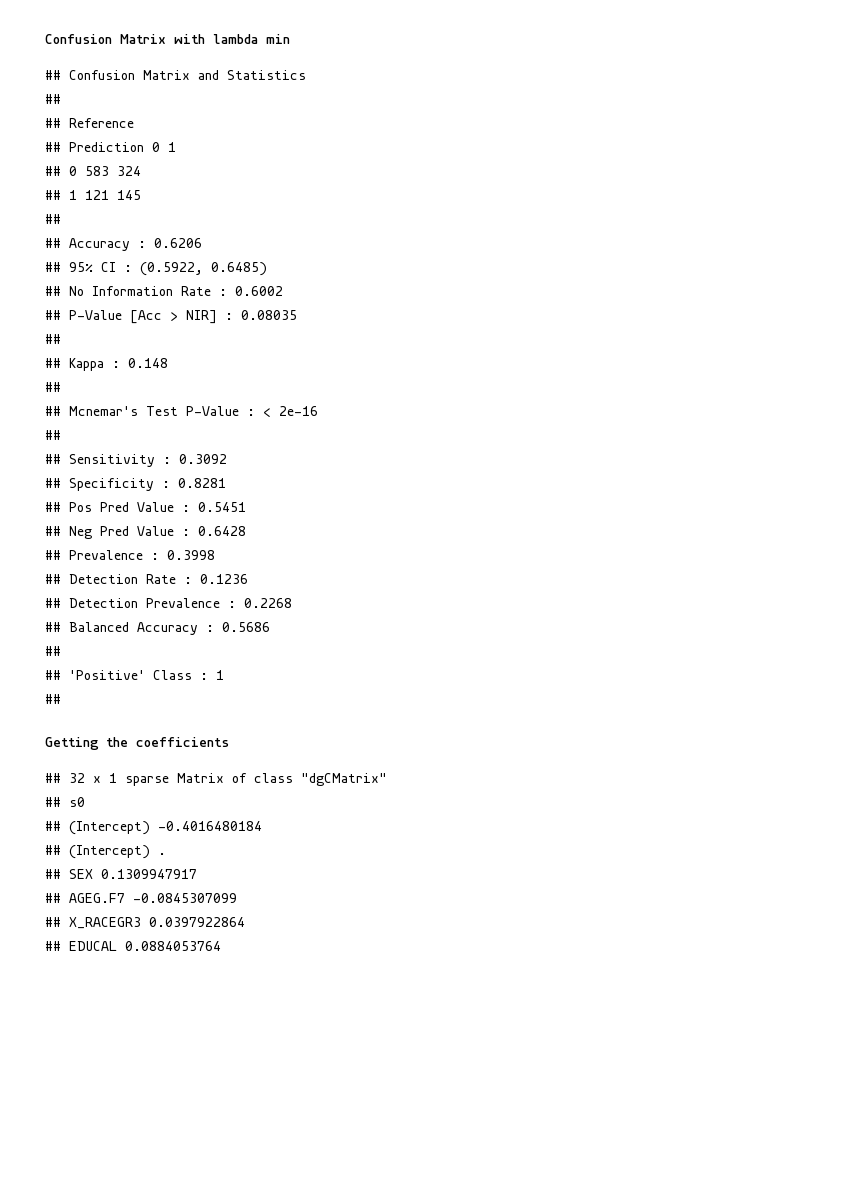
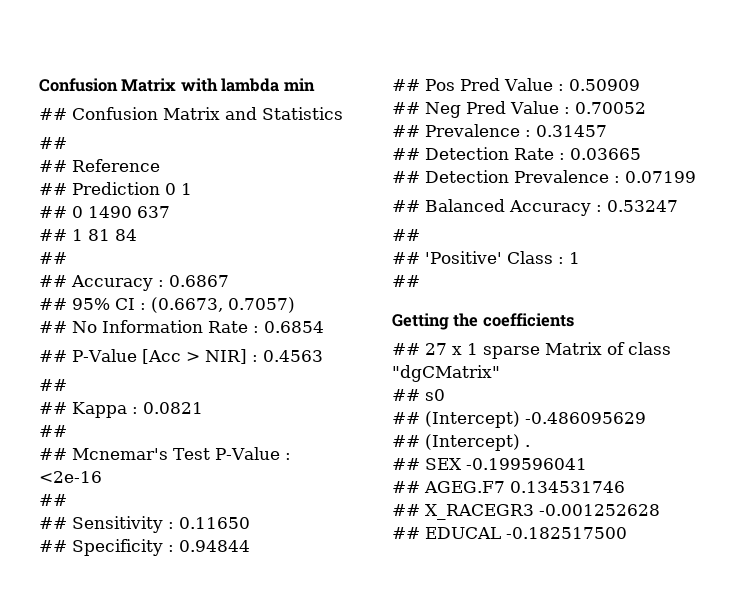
[85,166,141,176] 583 324 -> [88,206,170,218] 1490 637
[85,190,141,200] 121 145 -> [88,229,137,241] 81 84
[154,238,202,248] 0.6206 -> [169,275,229,287] 0.6867
[140,262,267,276] (0.5922, 0.6485) -> [151,297,295,313] (0.6673, 0.7057)
[235,286,283,296] 0.6002 -> [264,321,324,333] 0.6854
[241,310,297,320] 0.08035 -> [262,350,323,362] 0.4563
[128,358,168,368] 0.148 -> [143,402,203,414] 0.0821
[263,406,318,417] < 2e-16 -> [39,471,102,483] <2e-16
[179,454,227,464] 0.3092 -> [179,517,250,529] 0.11650
[178,478,226,488] 0.8281 -> [179,540,250,552] 0.94844
[198,502,246,512] 0.5451 -> [568,79,640,91] 0.50909
[198,526,246,536] 0.6428 -> [574,102,646,114] 0.70052
[167,550,215,560] 0.3998 -> [536,125,607,137] 0.31457
[200,574,248,584] 0.1236 -> [570,148,641,160] 0.03665
[244,598,292,608] 0.2268 -> [625,171,696,183] 0.07199
[222,622,270,632] 0.5686 -> [607,200,678,212] 0.53247
[69,773,85,783] 32 -> [425,343,447,355] 27
[158,821,262,831] -0.4016480184 -> [525,412,646,424] -0.486095629
[101,869,197,879] 0.1309947917 -> [466,458,587,470] -0.199596041
[133,893,237,903] -0.0845307099 -> [510,481,625,493] 0.134531746
[149,917,245,927] 0.0397922864 -> [539,504,660,516] -0.001252628
[125,941,221,951] 0.0884053764 -> [506,527,627,539] -0.182517500

